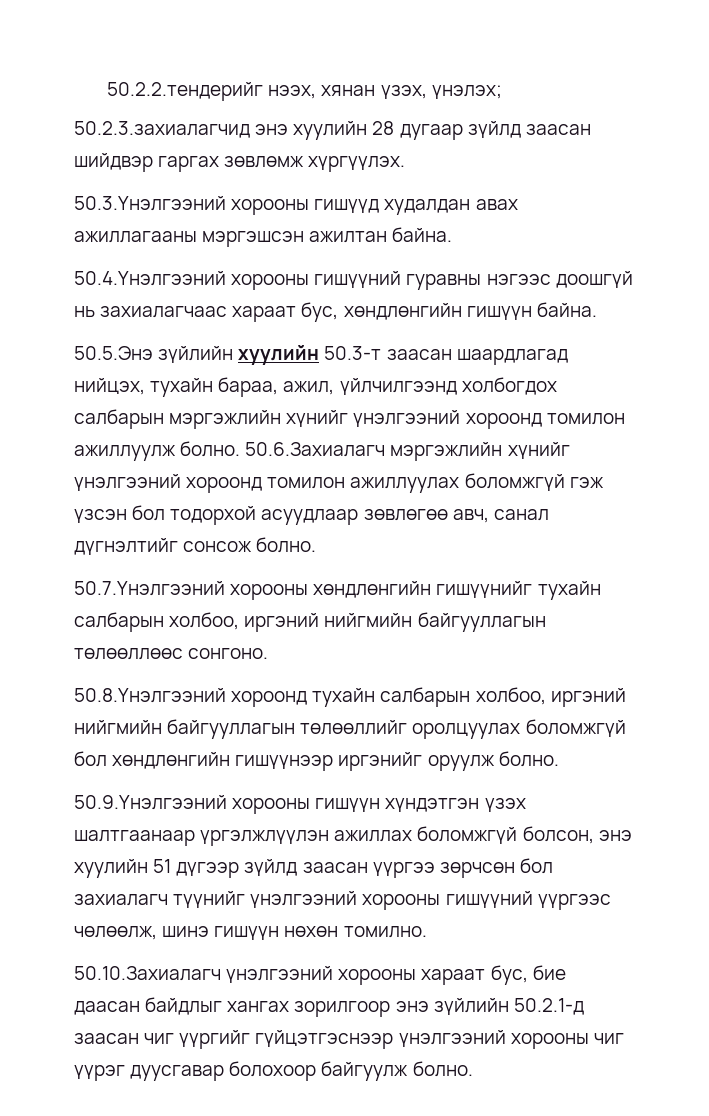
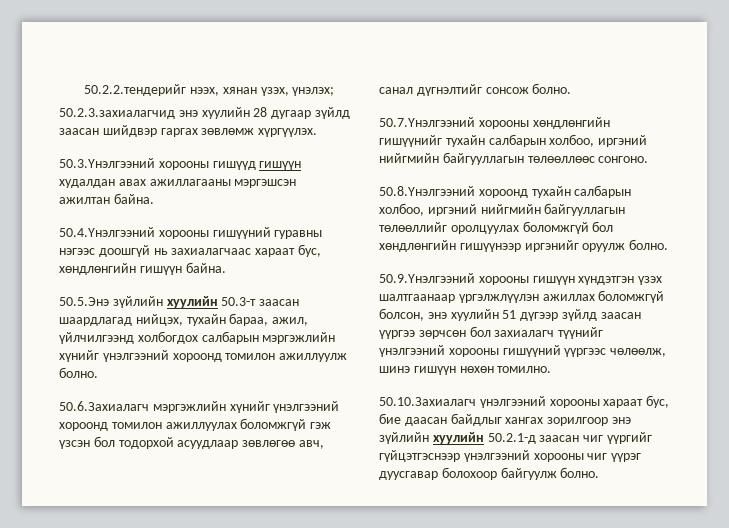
(380, 206) none -> [259,161,302,170] гишүүн
(241, 449) none -> (98, 372) //
(509, 1006) none -> [432,432,484,444] хуулийн

